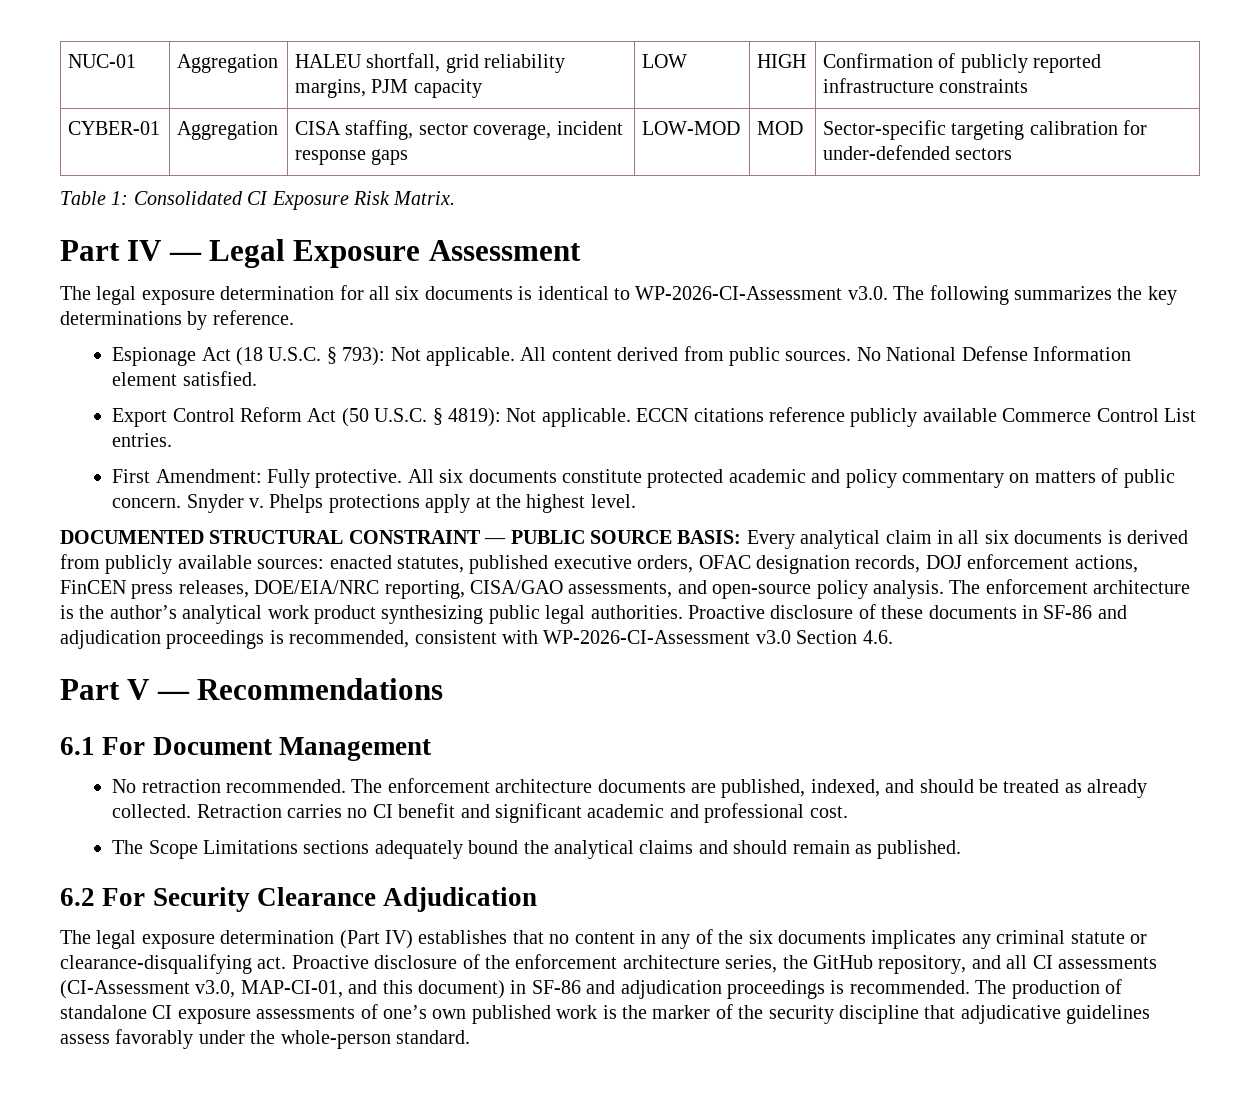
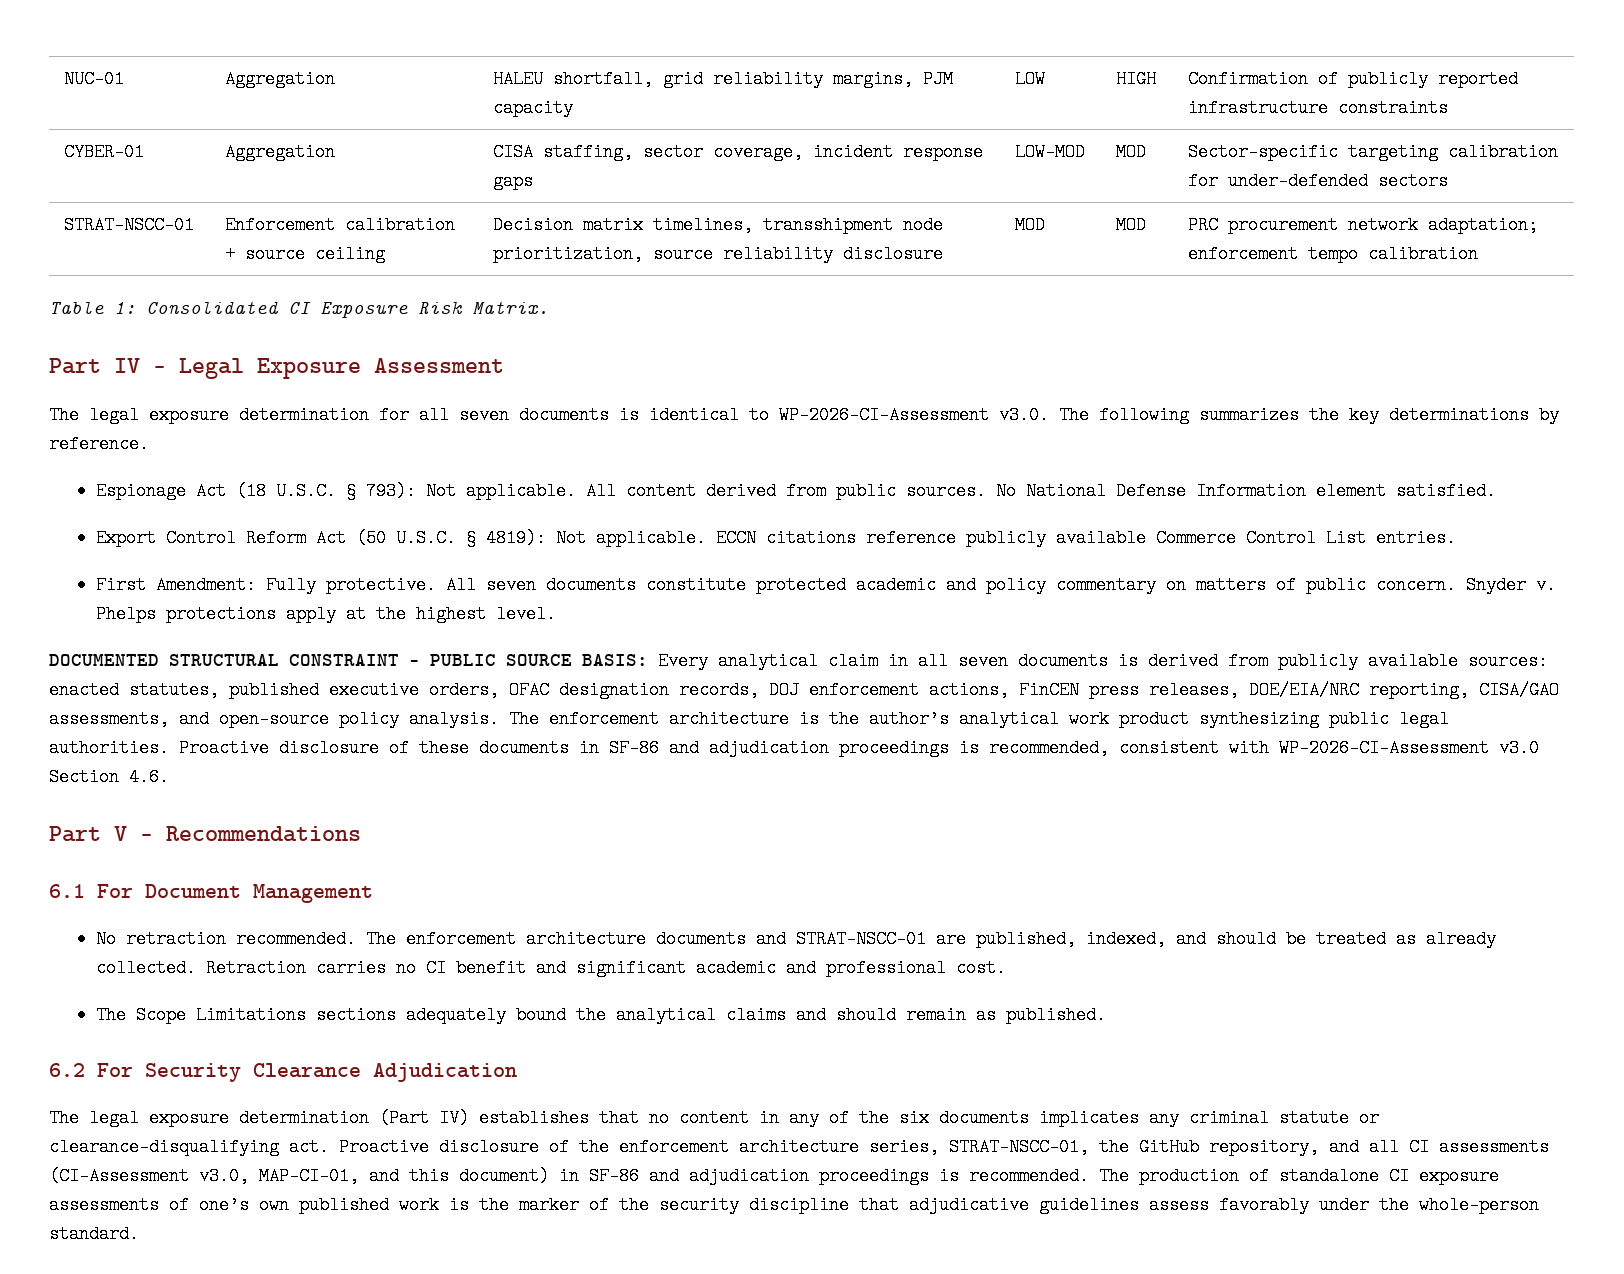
(1013, 154) none -> [64,216,195,234] [225,216,456,234] [225,245,386,263] [493,216,944,234] [493,245,944,263] [1015,216,1046,234] [1116,216,1147,234] [1188,216,1539,234] [1188,245,1479,263] // STRAT-NSCC-01 | Enforcement calibration + source ceiling | Decision matrix timelines, transshipment node prioritization, source reliability disclosure | MOD | MOD | PRC procurement network adaptation; enforcement tempo calibration
[395,286,420,300] six -> [459,406,509,424] seven
[439,469,464,483] six -> [485,576,536,594] seven
[984,530,1009,544] six -> [958,652,1008,670] seven
(686, 786) none -> [755,930,926,948] and STRAT-NSCC-01
(778, 964) none -> [949,1138,1089,1156] STRAT-NSCC-01,

